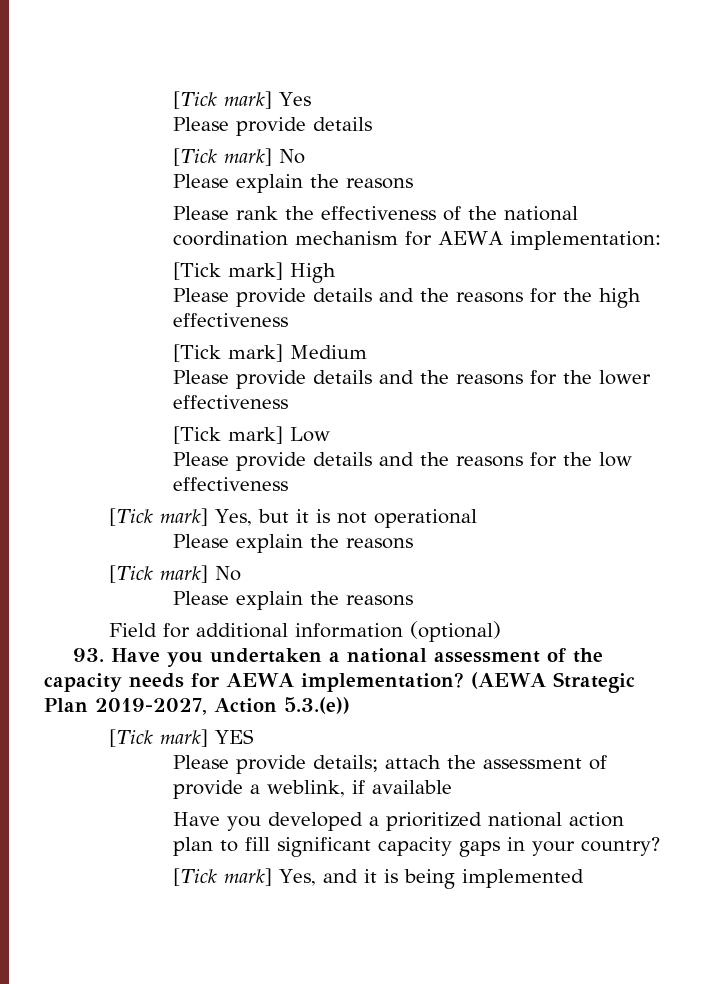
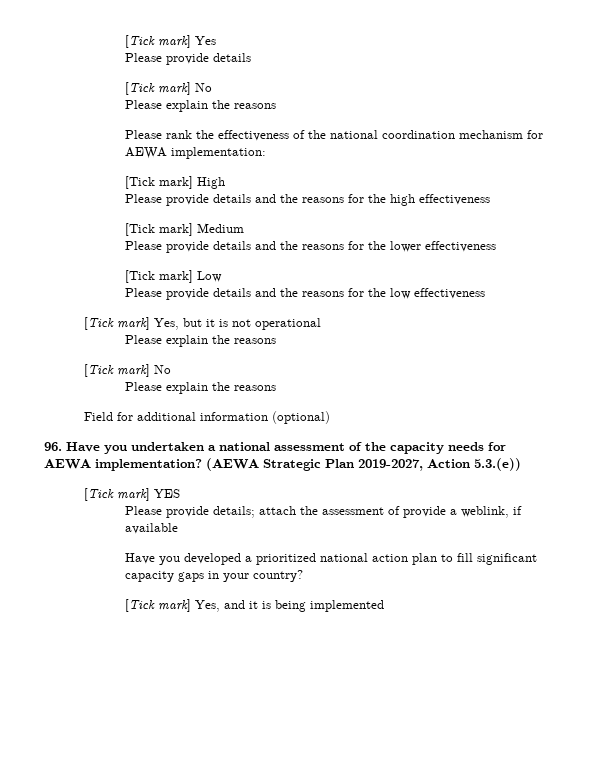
[72,648,104,662] 93. -> [44,442,62,451] 96.

